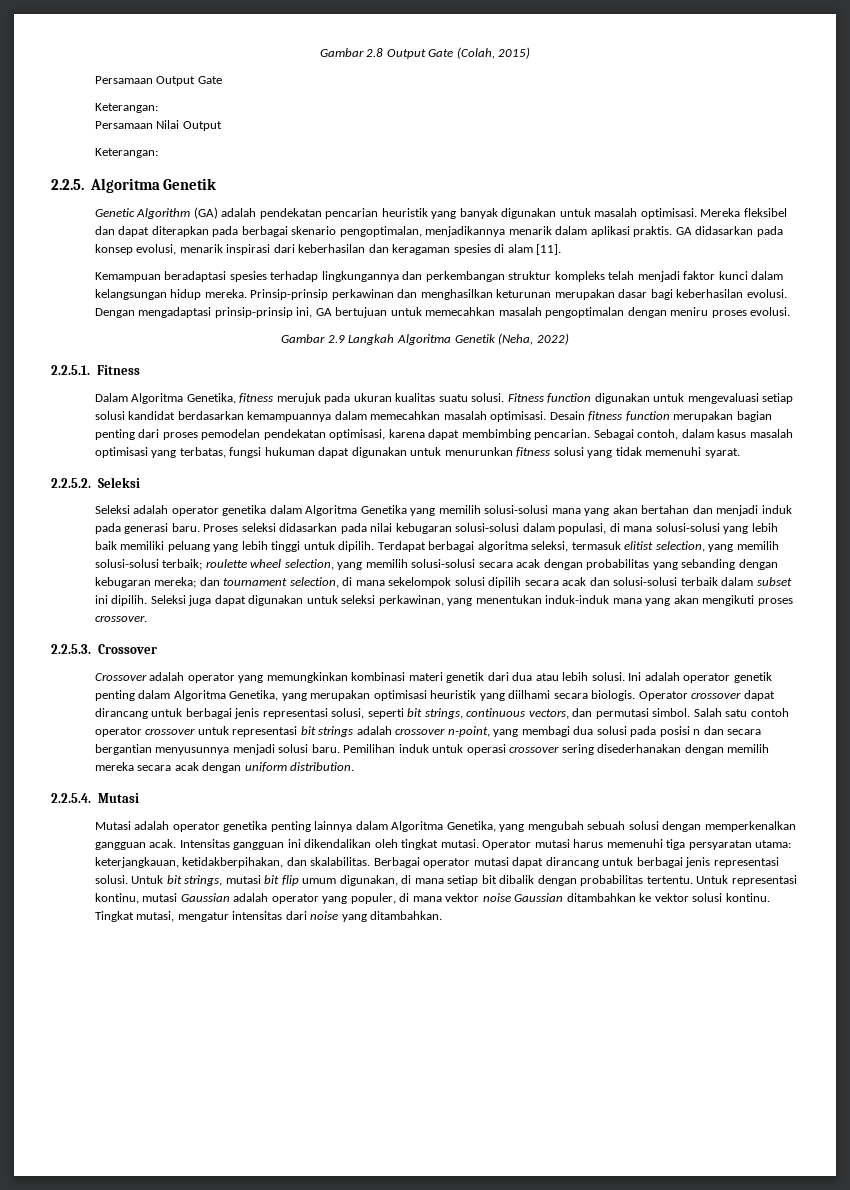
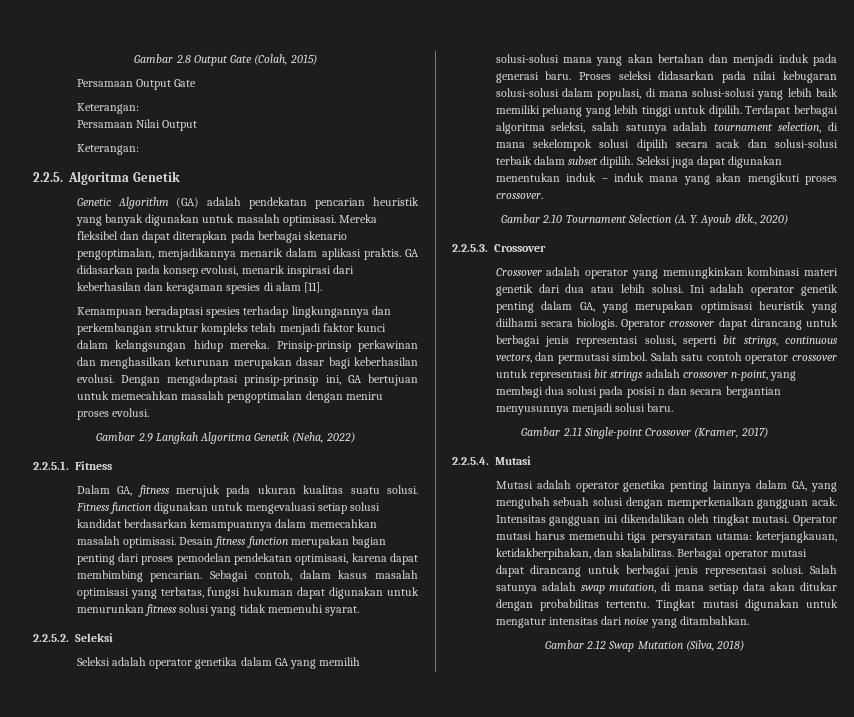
[131,393,236,404] Algoritma Genetika, -> [117,486,133,496] GA,
[305,505,407,516] Algoritma Genetika -> [274,658,289,666] GA
[571,541,779,552] [94,559,778,570] [94,577,220,588] termasuk elitist selection, yang memilih solusi-solusi terbaik; roulette wheel selection, yang memilih solusi-solusi secara acak dengan probabilitas yang sebanding dengan kebugaran mereka; dan -> [591,122,708,134] salah satunya adalah
[94,595,108,604] ini -> (599, 160) none
[306,595,610,606] untuk seleksi perkawinan, yang menentukan induk-induk -> [495,173,644,182] menentukan induk – induk
(147, 618) none -> [501,214,788,226] // Gambar 2.10 Tournament Selection (A. Y. Ayoub dkk., 2020)
[173,690,279,701] Algoritma Genetika, -> [579,302,595,312] GA,
[343,744,770,755] [94,762,355,773] Pemilihan induk untuk operasi crossover sering disederhanakan dengan memilih mereka secara acak dengan uniform distribution. -> [521,427,768,439] // Gambar 2.11 Single-point Crossover (Kramer, 2017)
[391,821,496,832] Algoritma Genetika, -> [792,481,808,491] GA,
[131,875,797,886] [94,893,770,904] [94,911,175,922] Untuk bit strings, mutasi bit flip umum digunakan, di mana setiap bit dibalik dengan probabilitas tertentu. Untuk representasi kontinu, mutasi Gaussian adalah operator yang populer, di mana vektor noise Gaussian ditambahkan ke vektor solusi kontinu. Tingkat mutasi, -> [810,565,837,574] [495,582,837,594] [495,599,838,611] Salah satunya adalah swap mutation, di mana setiap data akan ditukar dengan probabilitas tertentu. Tingkat mutasi digunakan untuk
(443, 915) none -> [544,640,745,652] // Gambar 2.12 Swap Mutation (Silva, 2018)

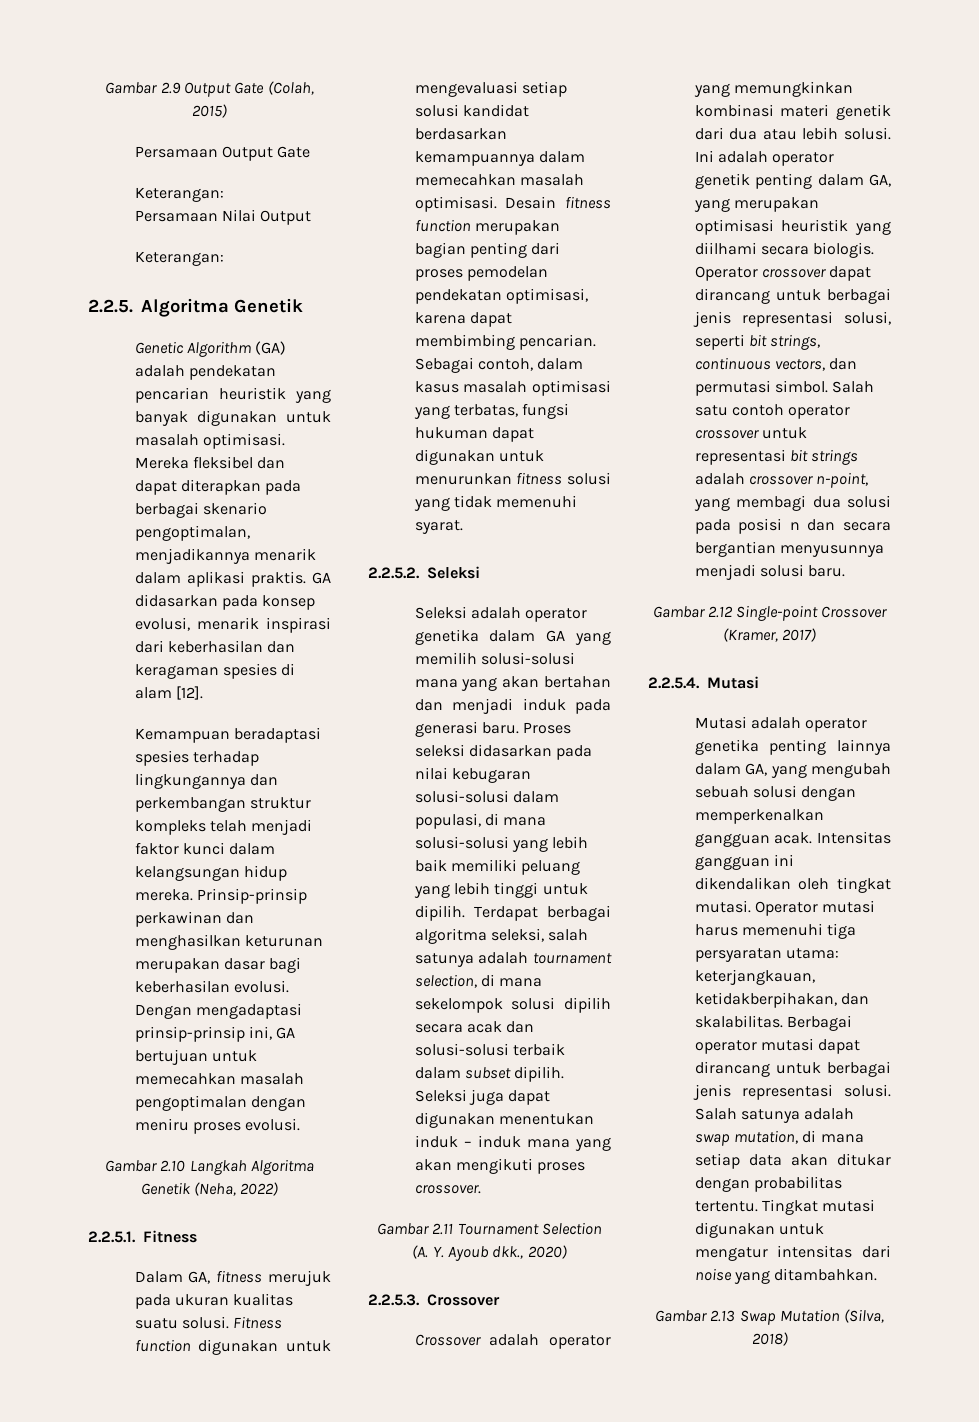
[134,54,191,63] Gambar 2.8 -> [105,82,181,94] Gambar 2.9
[304,282,323,293] [11]. -> [175,686,203,700] [12].
[137,433,153,442] 2.9 -> [160,1160,186,1172] 2.10
[542,214,563,223] 2.10 -> [432,1223,454,1235] 2.11
[562,427,582,436] 2.11 -> [707,606,733,618] 2.12
[586,640,607,649] 2.12 -> [710,1310,736,1322] 2.13

